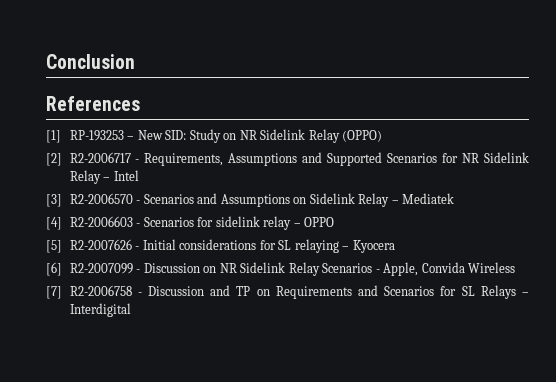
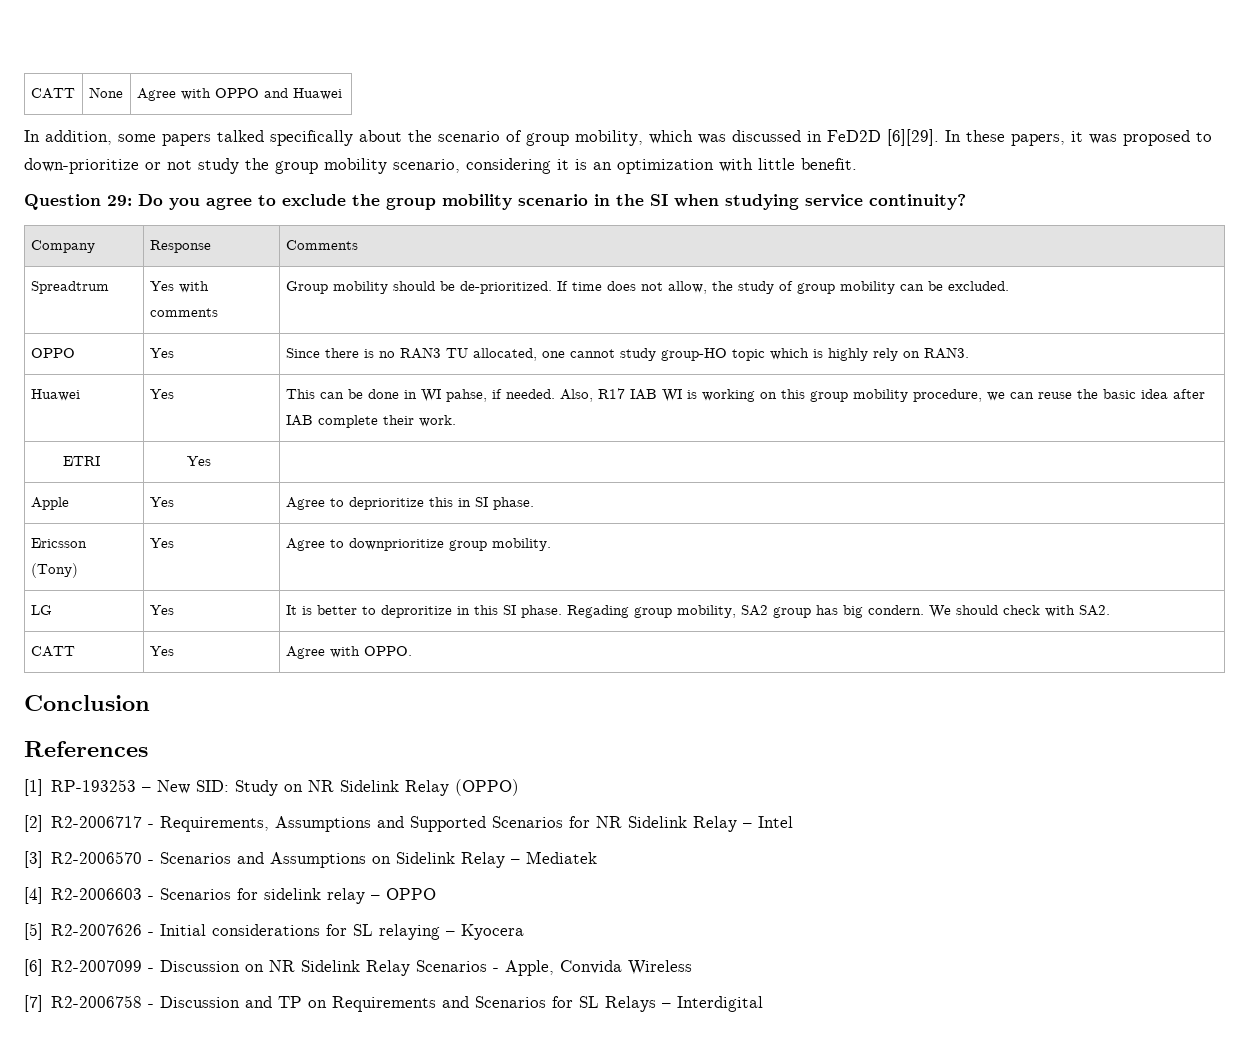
(46, 61) none -> [30,88,75,99] [88,87,123,98] [136,88,342,101] [24,129,1212,146] [24,158,857,174] [24,194,966,210] [30,240,95,253] [149,240,211,253] [285,240,358,250] [30,281,109,294] [149,281,209,293] [149,308,218,317] [285,281,1009,294] [30,348,75,358] [149,348,174,358] [285,347,969,361] [30,389,80,401] [149,389,174,399] [285,388,1205,402] [285,415,456,428] [62,456,100,466] [186,456,211,466] [30,497,69,510] [149,497,174,507] [285,497,534,510] [30,538,87,548] [30,563,78,578] [149,538,174,548] [285,538,551,551] [30,605,52,615] [149,605,174,615] [285,605,1110,618] [30,646,75,657] [149,646,174,656] [285,646,412,659] CATT | None | Agree with OPPO and Huawei // In addition, some papers talked specifically about the scenario of group mobility, which was discussed in FeD2D [6][29]. In these papers, it was proposed to down-prioritize or not study the group mobility scenario, considering it is an optimization with little benefit. // Question 29: Do you agree to exclude the group mobility scenario in the SI when studying service continuity? // Company | Response | Comments // Spreadtrum | Yes with comments | Group mobility should be de-prioritized. If time does not allow, the study of group mobility can be excluded. // OPPO | Yes | Since there is no RAN3 TU allocated, one cannot study group-HO topic which is highly rely on RAN3. // Huawei | Yes | This can be done in WI pahse, if needed. Also, R17 IAB WI is working on this group mobility procedure, we can reuse the basic idea after IAB complete their work. // ETRI | Yes | // Apple | Yes | Agree to deprioritize this in SI phase. // Ericsson (Tony) | Yes | Agree to downprioritize group mobility. // LG | Yes | It is better to deproritize in this SI phase. Regading group mobility, SA2 group has big condern. We should check with SA2. // CATT | Yes | Agree with OPPO. //

